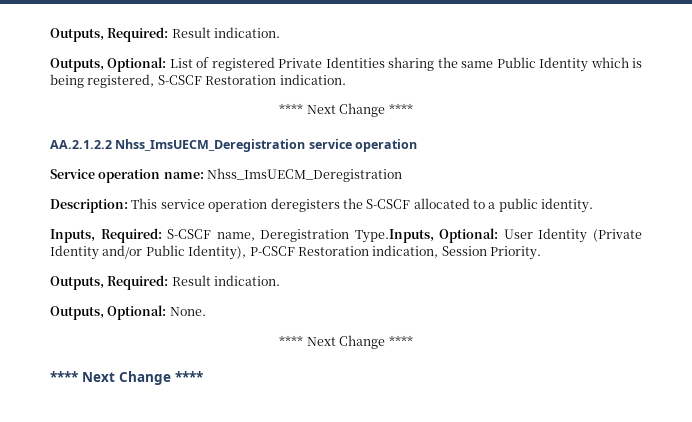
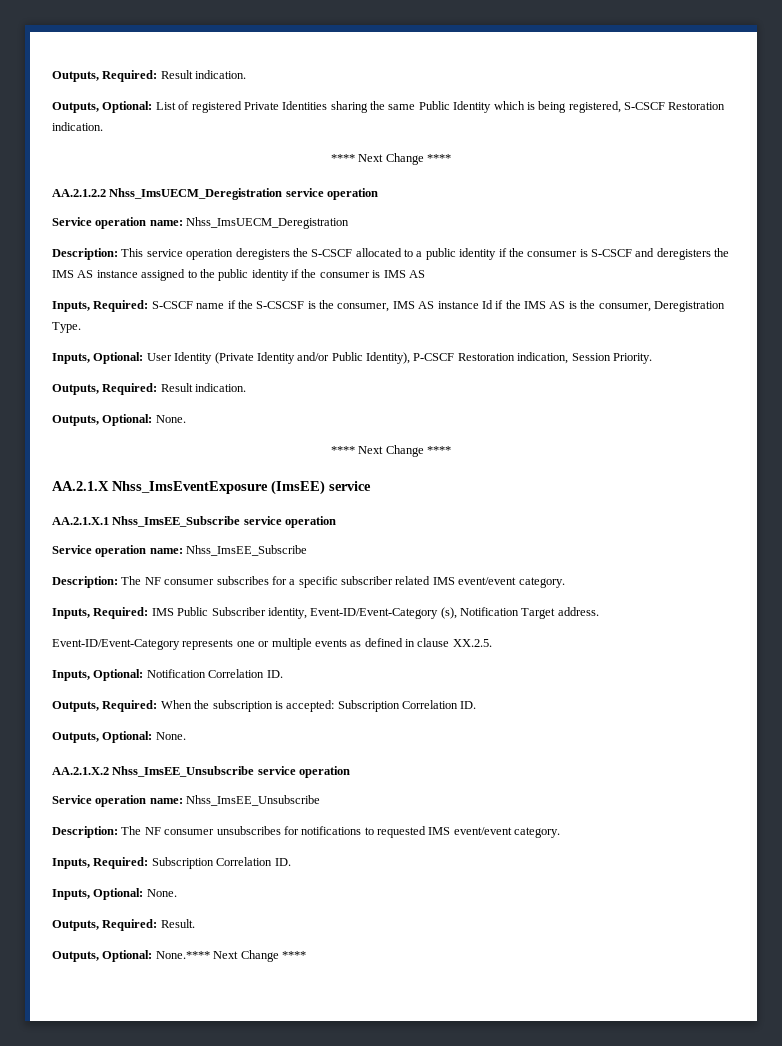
[541,198,594,213] [50,228,434,243] identity. // Inputs, Required: S-CSCF name, Deregistration Type.Inputs, -> [459,248,730,260] [52,269,425,281] [52,300,725,312] [52,322,81,333] [52,353,90,364] identity if the consumer is S-CSCF and deregisters the IMS AS instance assigned to the public identity if the consumer is IMS AS // Inputs, Required: S-CSCF name if the S-CSCSF is the consumer, IMS AS instance Id if the IMS AS is the consumer, Deregistration Type. // Inputs,
[50,371,78,382] **** -> [52,480,371,495] [52,516,337,528] [52,545,308,557] [52,576,565,588] [52,607,599,619] [52,638,492,650] [52,669,283,681] [52,700,477,712] [52,731,186,743] [52,766,351,778] [52,795,321,807] [52,826,561,838] [52,857,291,869] [52,888,177,900] [52,919,195,931] [52,950,210,962] AA.2.1.X Nhss_ImsEventExposure (ImsEE) service // AA.2.1.X.1 Nhss_ImsEE_Subscribe service operation // Service operation name: Nhss_ImsEE_Subscribe // Description: The NF consumer subscribes for a specific subscriber related IMS event/event category. // Inputs, Required: IMS Public Subscriber identity, Event-ID/Event-Category (s), Notification Target address. // Event-ID/Event-Category represents one or multiple events as defined in clause XX.2.5. // Inputs, Optional: Notification Correlation ID. // Outputs, Required: When the subscription is accepted: Subscription Correlation ID. // Outputs, Optional: None. // AA.2.1.X.2 Nhss_ImsEE_Unsubscribe service operation // Service operation name: Nhss_ImsEE_Unsubscribe // Description: The NF consumer unsubscribes for notifications to requested IMS event/event category. // Inputs, Required: Subscription Correlation ID. // Inputs, Optional: None. // Outputs, Required: Result. // Outputs, Optional: None.****

